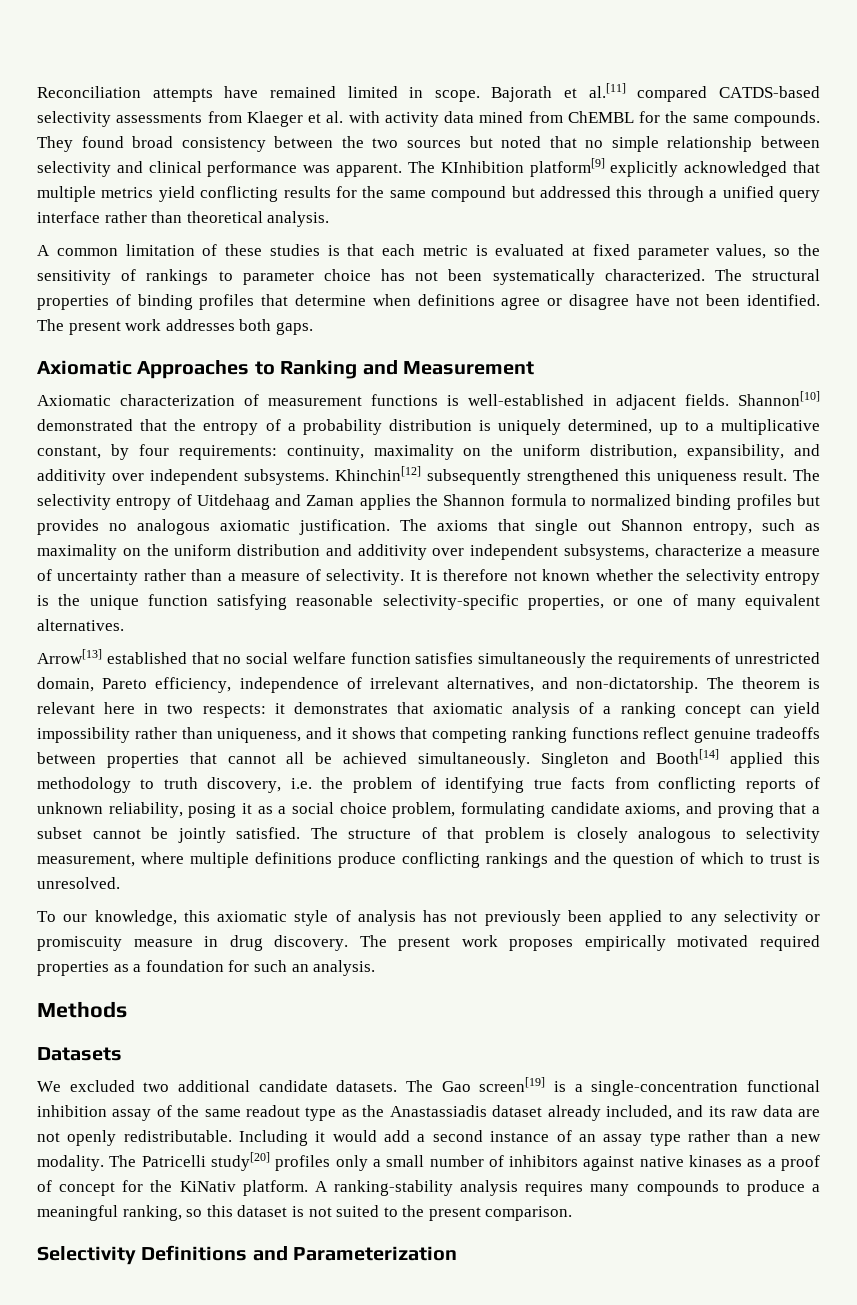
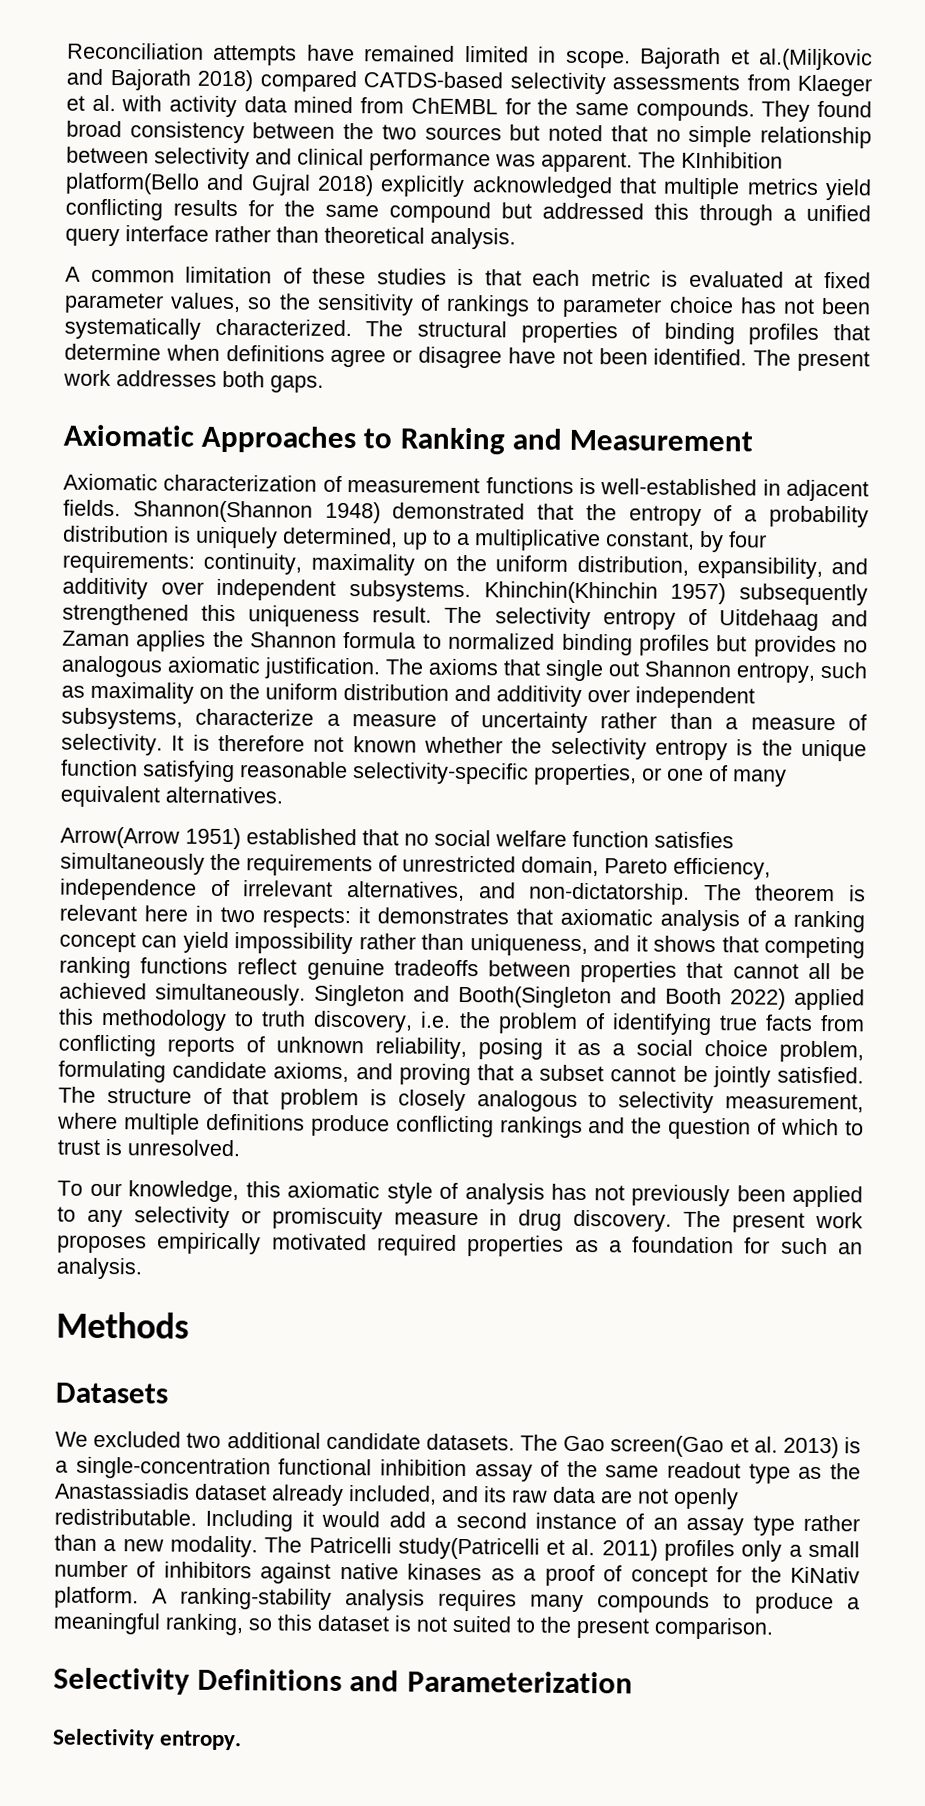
[588,83,626,98] al.[11] -> [758,48,874,71] [66,68,253,92] al.(Miljkovic and Bajorath 2018)
[529,158,605,177] platform[9] -> [65,172,374,197] platform(Bello and Gujral 2018)
[738,391,820,406] Shannon[10] -> [132,500,381,524] Shannon(Shannon 1948)
[335,466,421,481] Khinchin[12] -> [483,581,727,605] Khinchin(Khinchin 1957)
[37,649,102,664] Arrow[13] -> [60,826,241,850] Arrow(Arrow 1951)
[656,749,720,764] Booth[14] -> [458,985,786,1010] Booth(Singleton and Booth 2022)
[479,1077,546,1092] screen[19] -> [610,1435,839,1459] screen(Gao et al. 2013)
[210,1152,270,1171] study[20] -> [397,1537,658,1561] study(Patricelli et al. 2011)
(458, 1253) none -> [52,1728,243,1751] // Selectivity entropy.

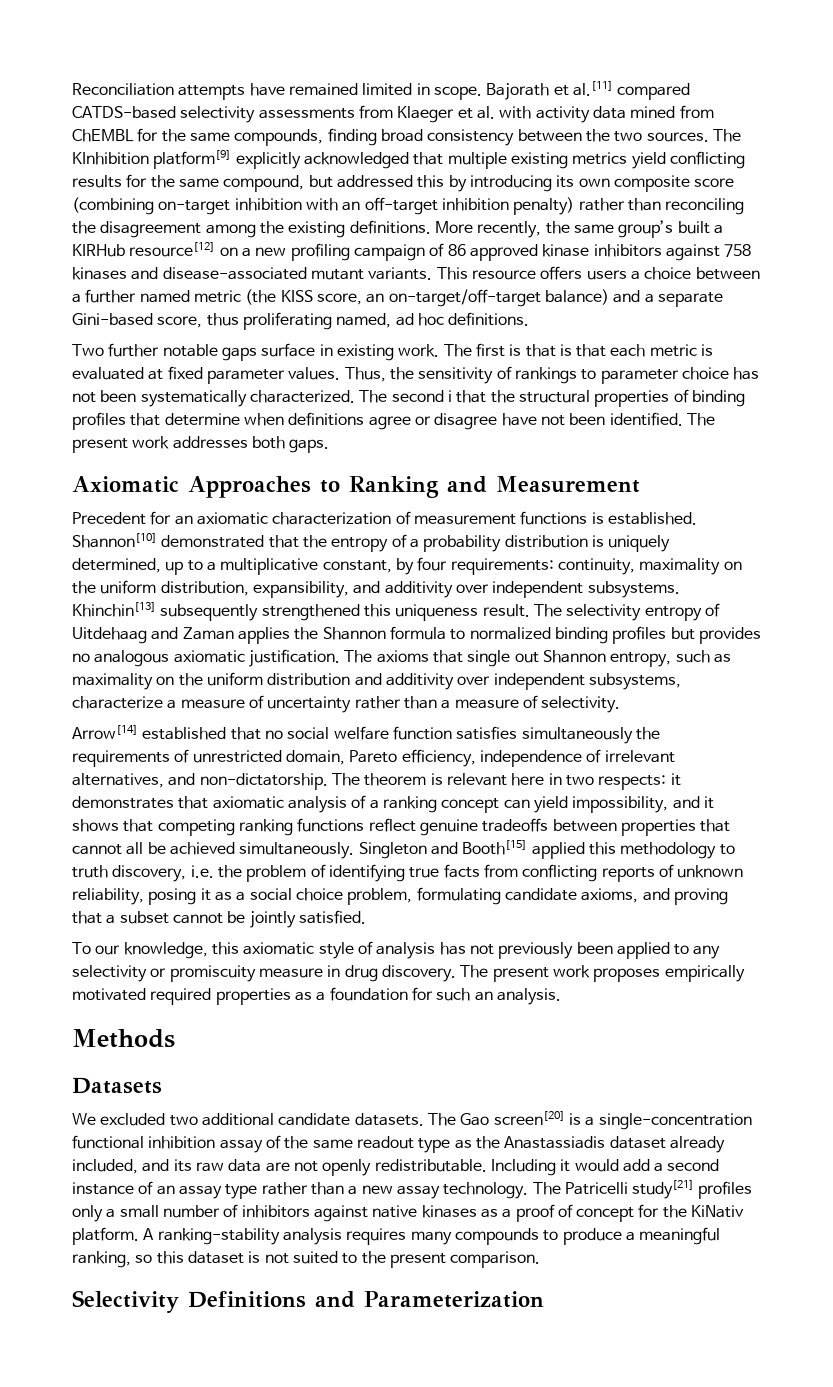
[758,48,874,71] [66,68,253,92] al.(Miljkovic and Bajorath 2018) -> [572,81,613,96] al.[11]
[635,99,873,122] compounds. They found -> [234,128,377,146] compounds, finding
[424,124,873,149] [66,146,783,173] [65,172,374,197] sources but noted that no simple relationship between selectivity and clinical performance was apparent. The KInhibition platform(Bello and Gujral 2018) -> [646,129,741,142] [72,150,232,169] sources. The KInhibition platform[9]
(741, 188) none -> [510,152,568,169] existing
[389,201,491,224] compound -> [223,175,305,192] compound,
[699,203,871,226] [65,225,516,250] [65,266,447,285] through a unified query interface rather than theoretical analysis. // A common limitation of these studies -> [448,175,735,192] [72,197,745,215] [72,220,723,238] [72,242,752,261] [72,266,760,280] [72,289,723,307] [72,312,530,330] [72,343,556,361] by introducing its own composite score (combining on-target inhibition with an off-target inhibition penalty) rather than reconciling the disagreement among the existing definitions. More recently, the same group’s built a KIRHub resource[12] on a new profiling campaign of 86 approved kinase inhibitors against 758 kinases and disease-associated mutant variants. This resource offers users a choice between a further named metric (the KISS score, an on-target/off-target balance) and a separate Gini-based score, thus proliferating named, ad hoc definitions. // Two further notable gaps surface in existing work. The first is that
[170,292,273,313] values, so -> [288,367,386,382] values. Thus,
(404, 328) none -> [391,390,515,403] second i that the
[63,473,158,491] Axiomatic -> [72,511,268,525] Precedent for an axiomatic
[600,478,869,502] [63,499,381,524] well-established in adjacent fields. Shannon(Shannon 1948) -> [607,512,697,525] [72,533,157,548] established. Shannon[10]
[483,581,727,605] Khinchin(Khinchin 1957) -> [72,602,156,617] Khinchin[13]
[171,734,868,762] [61,759,787,787] [60,785,283,808] [60,826,241,850] It is therefore not known whether the selectivity entropy is the unique function satisfying reasonable selectivity-specific properties, or one of many equivalent alternatives. // Arrow(Arrow 1951) -> [72,725,138,739] // Arrow[14]
[234,932,588,957] impossibility rather than uniqueness, -> [572,796,669,813] impossibility,
[458,985,786,1010] Booth(Singleton and Booth 2022) -> [462,840,528,855] Booth[15]
[58,1086,864,1114] [57,1112,864,1140] [57,1139,241,1157] The structure of that problem is closely analogous to selectivity measurement, where multiple definitions produce conflicting rankings and the question of which to trust is unresolved. -> (366, 917) none
[610,1435,839,1459] screen(Gao et al. 2013) -> [493,1111,565,1125] screen[20]
[169,1535,658,1561] modality. The Patricelli study(Patricelli et al. 2011) -> [396,1180,695,1199] assay technology. The Patricelli study[21]
[52,1728,243,1751] // Selectivity entropy. -> (544, 1299) none

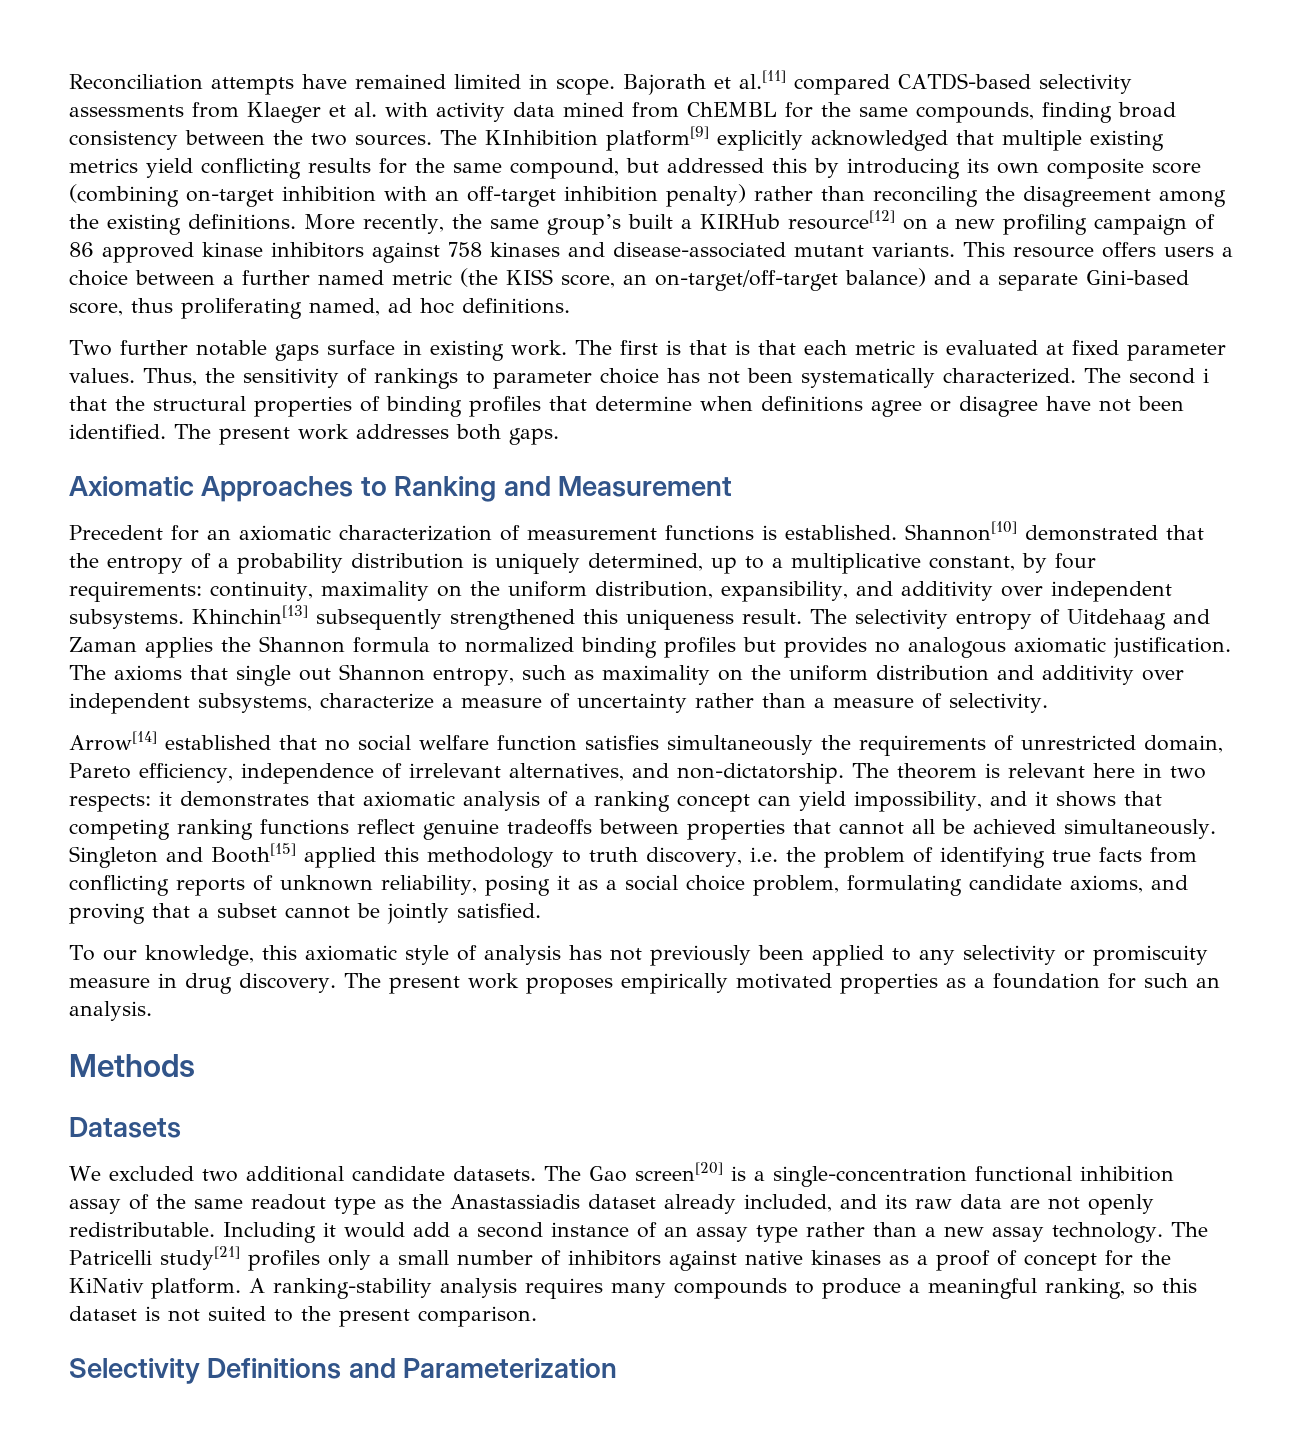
[150,988,212,1005] required -> (832, 981) none

